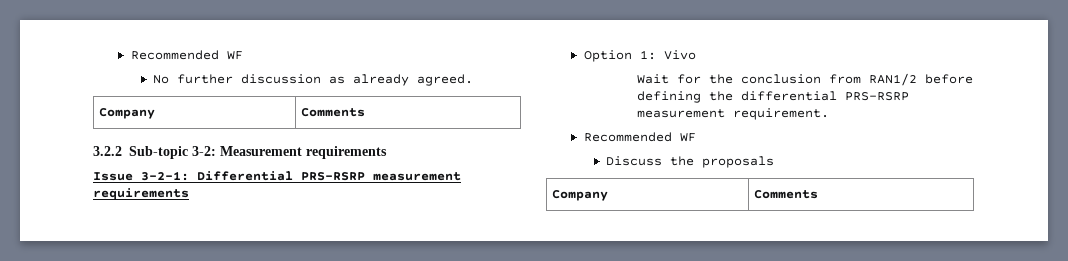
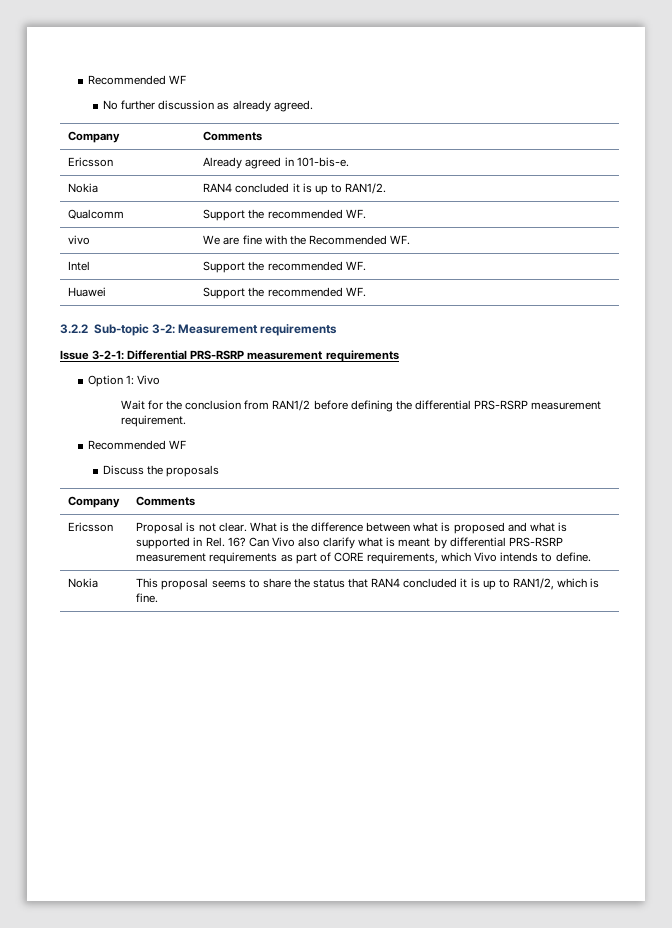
(366, 112) none -> [68,157,114,167] [203,157,349,169] [68,183,99,193] [203,183,386,195] [68,209,125,219] [203,209,366,221] [68,235,91,245] [203,235,410,245] [68,261,91,271] [203,261,366,273] [68,287,107,297] [203,287,366,299] // Ericsson | Already agreed in 101-bis-e. // Nokia | RAN4 concluded it is up to RAN1/2. // Qualcomm | Support the recommended WF. // vivo | We are fine with the Recommended WF. // Intel | Support the recommended WF. // Huawei | Support the recommended WF.
(819, 194) none -> [68,522,114,532] [136,522,567,534] [136,537,563,549] [136,552,591,564] [68,578,99,588] [136,578,600,590] [136,593,159,603] // Ericsson | Proposal is not clear. What is the difference between what is proposed and what is supported in Rel. 16? Can Vivo also clarify what is meant by differential PRS-RSRP measurement requirements as part of CORE requirements, which Vivo intends to define. // Nokia | This proposal seems to share the status that RAN4 concluded it is up to RAN1/2, which is fine.

